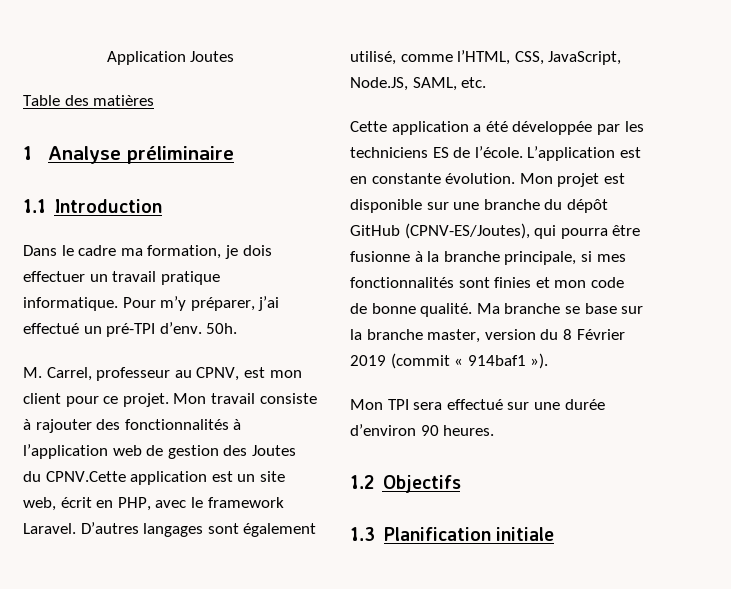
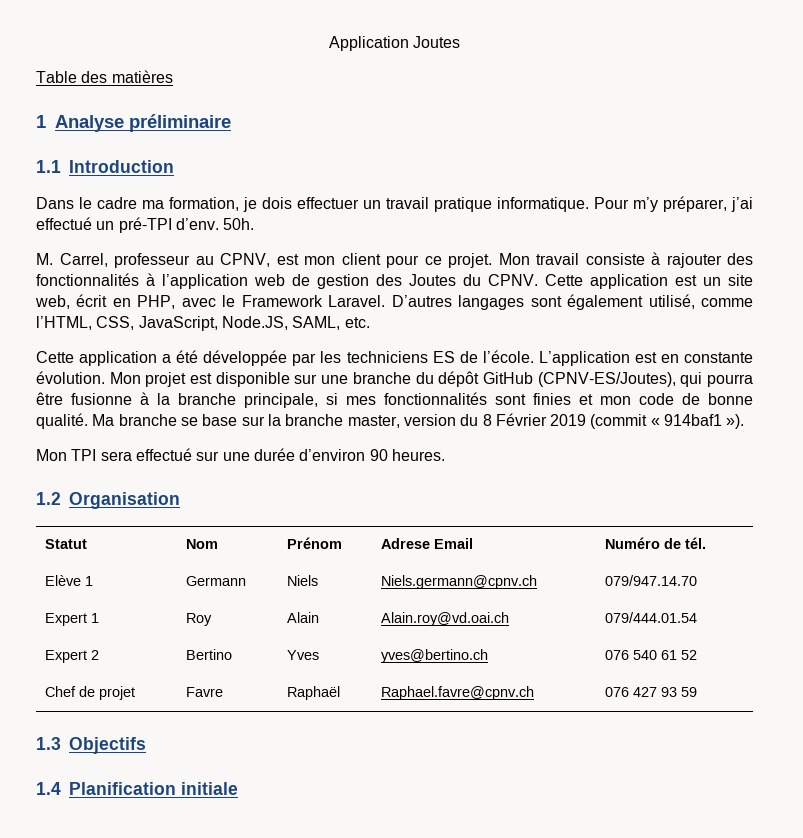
[45,471,126,482] CPNV.Cette -> [488,274,583,286] CPNV. Cette
[207,497,284,508] framework -> [241,295,323,307] Framework
(374, 482) none -> [69,492,180,509] [44,539,87,549] [185,539,218,549] [286,537,342,549] [380,538,473,549] [604,537,706,549] [44,575,93,586] [185,576,246,586] [286,575,318,586] [380,575,537,589] [604,575,697,586] [44,613,99,626] [185,613,212,626] [286,612,319,623] [380,612,509,626] [604,612,697,623] [44,650,99,663] [185,649,232,660] [286,650,319,660] [380,649,488,663] [604,650,697,660] [44,686,135,700] [185,687,223,697] [286,686,340,700] [380,686,534,700] [604,687,697,697] [36,737,61,750] Organisation // Statut | Nom | Prénom | Adrese Email | Numéro de tél. // Elève 1 | Germann | Niels | Niels.germann@cpnv.ch | 079/947.14.70 // Expert 1 | Roy | Alain | Alain.roy@vd.oai.ch | 079/444.01.54 // Expert 2 | Bertino | Yves | yves@bertino.ch | 076 540 61 52 // Chef de projet | Favre | Raphaël | Raphael.favre@cpnv.ch | 076 427 93 59 // 1.3
[350,527,375,541] 1.3 -> [36,782,61,795] 1.4

